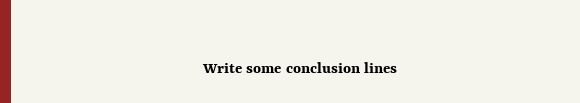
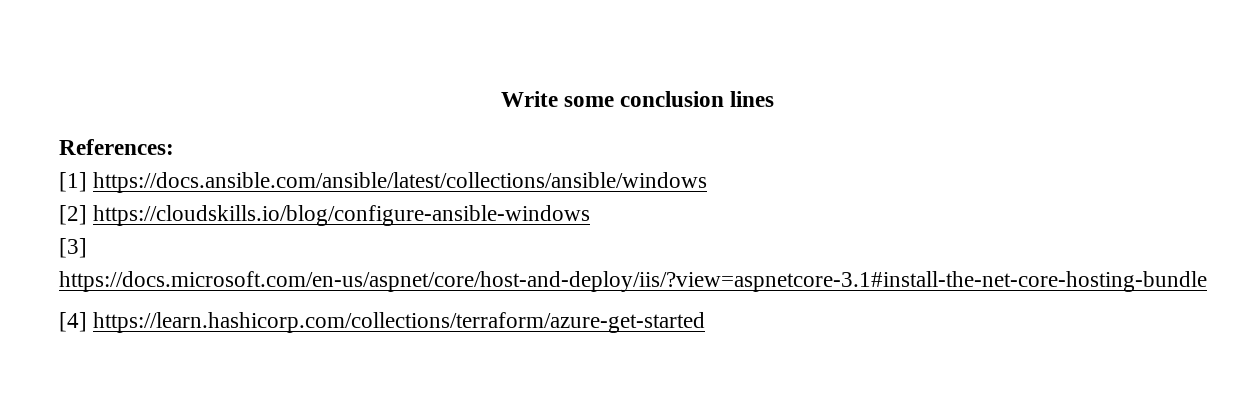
(398, 67) none -> [59,139,174,155] [59,172,708,193] [59,205,591,226] [59,238,87,258] [59,271,1207,292] [59,312,706,333] // References: // [1] https://docs.ansible.com/ansible/latest/collections/ansible/windows // [2] https://cloudskills.io/blog/configure-ansible-windows // [3] https://docs.microsoft.com/en-us/aspnet/core/host-and-deploy/iis/?view=aspnetcore-3.1#install-the-net-core-hosting-bundle // [4] https://learn.hashicorp.com/collections/terraform/azure-get-started

